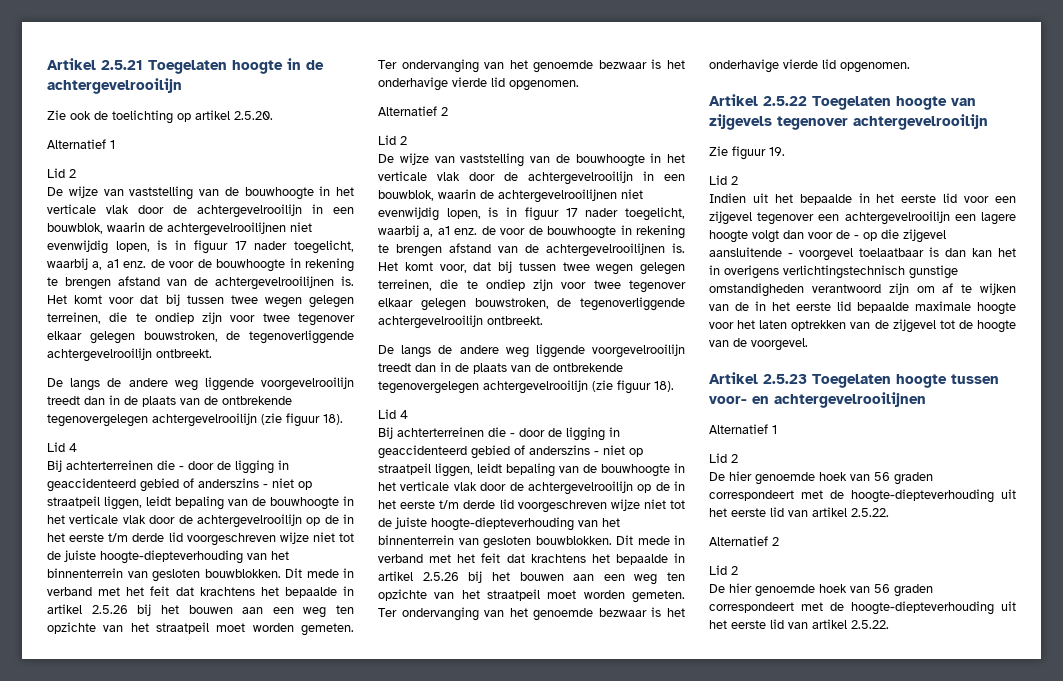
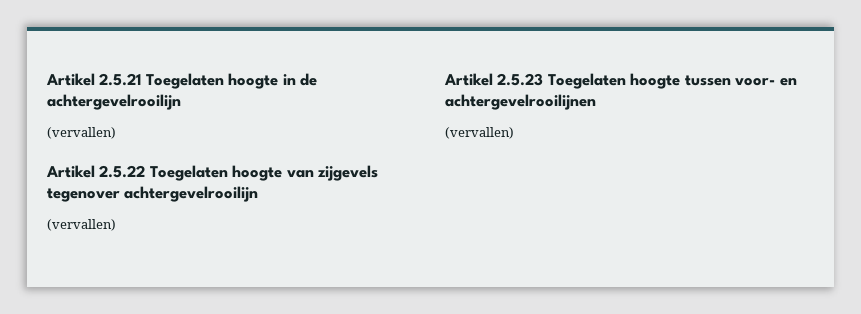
[47,110,273,124] [47,139,115,149] [47,168,76,178] [47,186,354,200] [47,204,354,218] [47,222,312,236] [47,240,354,254] [47,258,355,272] [47,276,354,290] [47,294,354,308] [47,312,355,326] [47,330,354,344] [47,348,212,362] [47,377,354,391] [47,395,292,407] [47,413,343,427] [47,442,77,452] [47,460,289,474] [47,478,312,492] [47,496,354,510] [47,514,354,528] [47,532,354,546] [47,550,289,564] [47,568,354,582] [47,586,354,598] [47,604,354,618] [47,622,354,636] [378,59,685,73] [378,77,579,91] [378,106,448,116] [378,135,407,145] [378,153,685,167] [378,171,685,185] [378,189,643,203] [378,207,685,221] [378,225,685,239] [378,243,685,257] [378,261,685,275] [378,279,686,293] [378,297,685,311] [378,315,543,329] [378,344,685,358] [378,362,623,374] [378,380,674,394] [378,409,408,419] [378,427,620,441] [378,445,643,459] [378,463,685,477] [378,481,685,495] [378,499,685,513] [378,517,620,531] [378,535,685,549] [378,553,685,565] [378,571,685,585] [378,589,685,603] [378,607,685,621] [709,59,910,73] Zie ook de toelichting op artikel 2.5.20. // Alternatief 1 // Lid 2 // De wijze van vaststelling van de bouwhoogte in het verticale vlak door de achtergevelrooilijn in een bouwblok, waarin de achtergevelrooilijnen niet evenwijdig lopen, is in figuur 17 nader toegelicht, waarbij a, a1 enz. de voor de bouwhoogte in rekening te brengen afstand van de achtergevelrooilijnen is. Het komt voor dat bij tussen twee wegen gelegen terreinen, die te ondiep zijn voor twee tegenover elkaar gelegen bouwstroken, de tegenoverliggende achtergevelrooilijn ontbreekt. // De langs de andere weg liggende voorgevelrooilijn treedt dan in de plaats van de ontbrekende tegenovergelegen achtergevelrooilijn (zie figuur 18). // Lid 4 // Bij achterterreinen die - door de ligging in geaccidenteerd gebied of anderszins - niet op straatpeil liggen, leidt bepaling van de bouwhoogte in het verticale vlak door de achtergevelrooilijn op de in het eerste t/m derde lid voorgeschreven wijze niet tot de juiste hoogte-diepteverhouding van het binnenterrein van gesloten bouwblokken. Dit mede in verband met het feit dat krachtens het bepaalde in artikel 2.5.26 bij het bouwen aan een weg ten opzichte van het straatpeil moet worden gemeten. Ter ondervanging van het genoemde bezwaar is het onderhavige vierde lid opgenomen. // Alternatief 2 // Lid 2 // De wijze van vaststelling van de bouwhoogte in het verticale vlak door de achtergevelrooilijn in een bouwblok, waarin de achtergevelrooilijnen niet evenwijdig lopen, is in figuur 17 nader toegelicht, waarbij a, a1 enz. de voor de bouwhoogte in rekening te brengen afstand van de achtergevelrooilijnen is. Het komt voor, dat bij tussen twee wegen gelegen terreinen, die te ondiep zijn voor twee tegenover elkaar gelegen bouwstroken, de tegenoverliggende achtergevelrooilijn ontbreekt. // De langs de andere weg liggende voorgevelrooilijn treedt dan in de plaats van de ontbrekende tegenovergelegen achtergevelrooilijn (zie figuur 18). // Lid 4 // Bij achterterreinen die - door de ligging in geaccidenteerd gebied of anderszins - niet op straatpeil liggen, leidt bepaling van de bouwhoogte in het verticale vlak door de achtergevelrooilijn op de in het eerste t/m derde lid voorgeschreven wijze niet tot de juiste hoogte-diepteverhouding van het binnenterrein van gesloten bouwblokken. Dit mede in verband met het feit dat krachtens het bepaalde in artikel 2.5.26 bij het bouwen aan een weg ten opzichte van het straatpeil moet worden gemeten. Ter ondervanging van het genoemde bezwaar is het onderhavige vierde lid opgenomen. -> [47,127,116,139] (vervallen)
[709,146,785,160] [709,175,738,185] [709,193,1016,205] [709,211,1016,225] [709,229,946,243] [709,247,1016,261] [709,265,958,279] [709,283,1016,297] [709,301,1016,315] [709,319,1016,333] [709,338,808,351] Zie figuur 19. // Lid 2 // Indien uit het bepaalde in het eerste lid voor een zijgevel tegenover een achtergevelrooilijn een lagere hoogte volgt dan voor de - op die zijgevel aansluitende - voorgevel toelaatbaar is dan kan het in overigens verlichtingstechnisch gunstige omstandigheden verantwoord zijn om af te wijken van de in het eerste lid bepaalde maximale hoogte voor het laten optrekken van de zijgevel tot de hoogte van de voorgevel. -> [47,219,116,231] (vervallen)
[709,424,777,434] [709,453,738,463] [709,471,933,485] [709,489,1016,503] [709,507,889,517] [709,536,779,546] [709,565,738,575] [709,583,933,597] [709,601,1016,615] [709,619,889,629] Alternatief 1 // Lid 2 // De hier genoemde hoek van 56 graden correspondeert met de hoogte-diepteverhouding uit het eerste lid van artikel 2.5.22. // Alternatief 2 // Lid 2 // De hier genoemde hoek van 56 graden correspondeert met de hoogte-diepteverhouding uit het eerste lid van artikel 2.5.22. -> [445,127,514,139] (vervallen)

